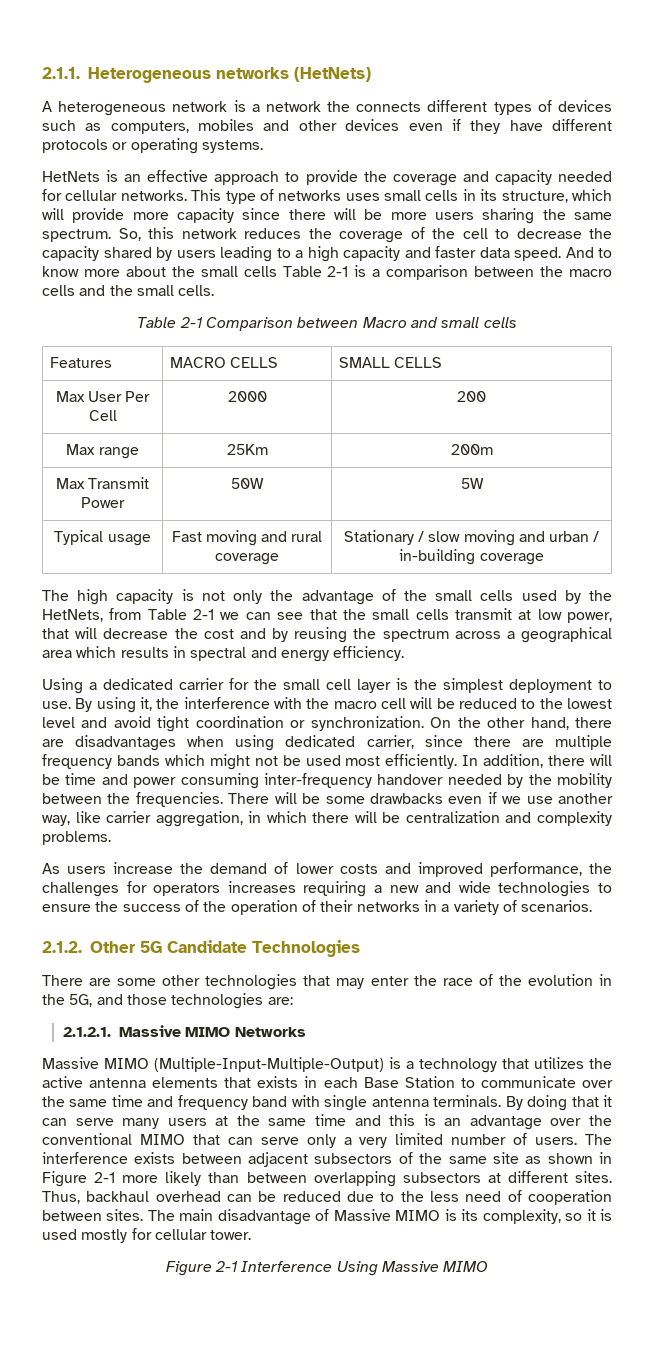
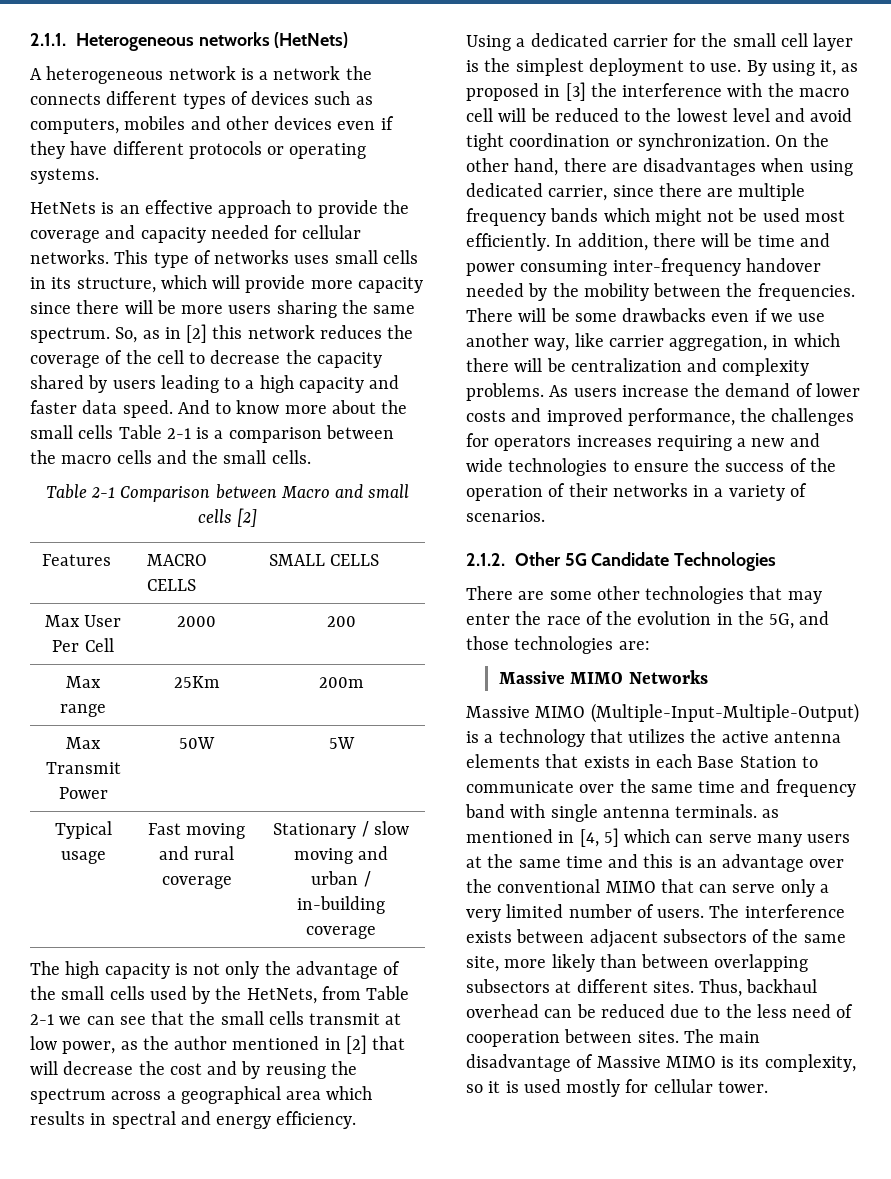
(141, 234) none -> [142,324,208,343] as in [2]
(517, 322) none -> [237,508,258,527] [2]
(612, 617) none -> [120,1035,367,1054] as the author mentioned in [2]
(152, 704) none -> [841,63,859,72] [466,82,586,101] as proposed in [3]
(111, 838) // -> (544, 392) none
[63,1027,112,1037] 2.1.2.1. -> (650, 645) none
[505,1095,612,1111] By doing that it -> [762,809,780,818] [466,828,671,847] as mentioned in [4, 5] which
[492,1152,613,1164] [42,1171,116,1187] site as shown in Figure 2-1 -> [466,956,499,972] site,
[165,1261,489,1276] // Figure 2-1 Interference Using Massive MIMO -> (768, 1087) none

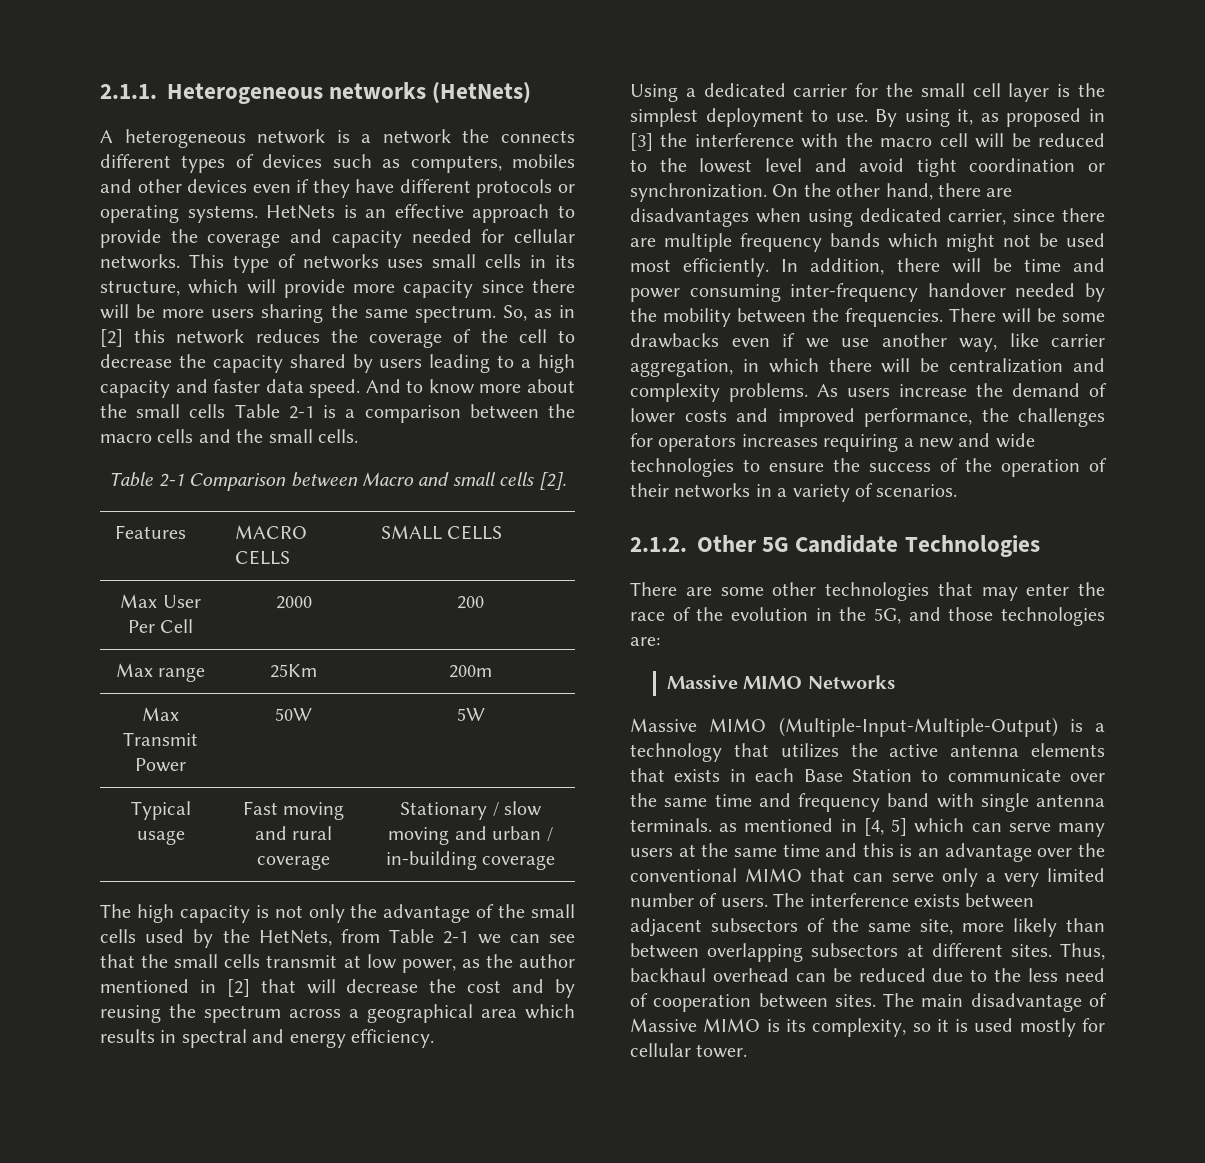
(99, 176) // -> (258, 214) none
[237,508,258,527] [2] -> [538,472,566,490] [2].

